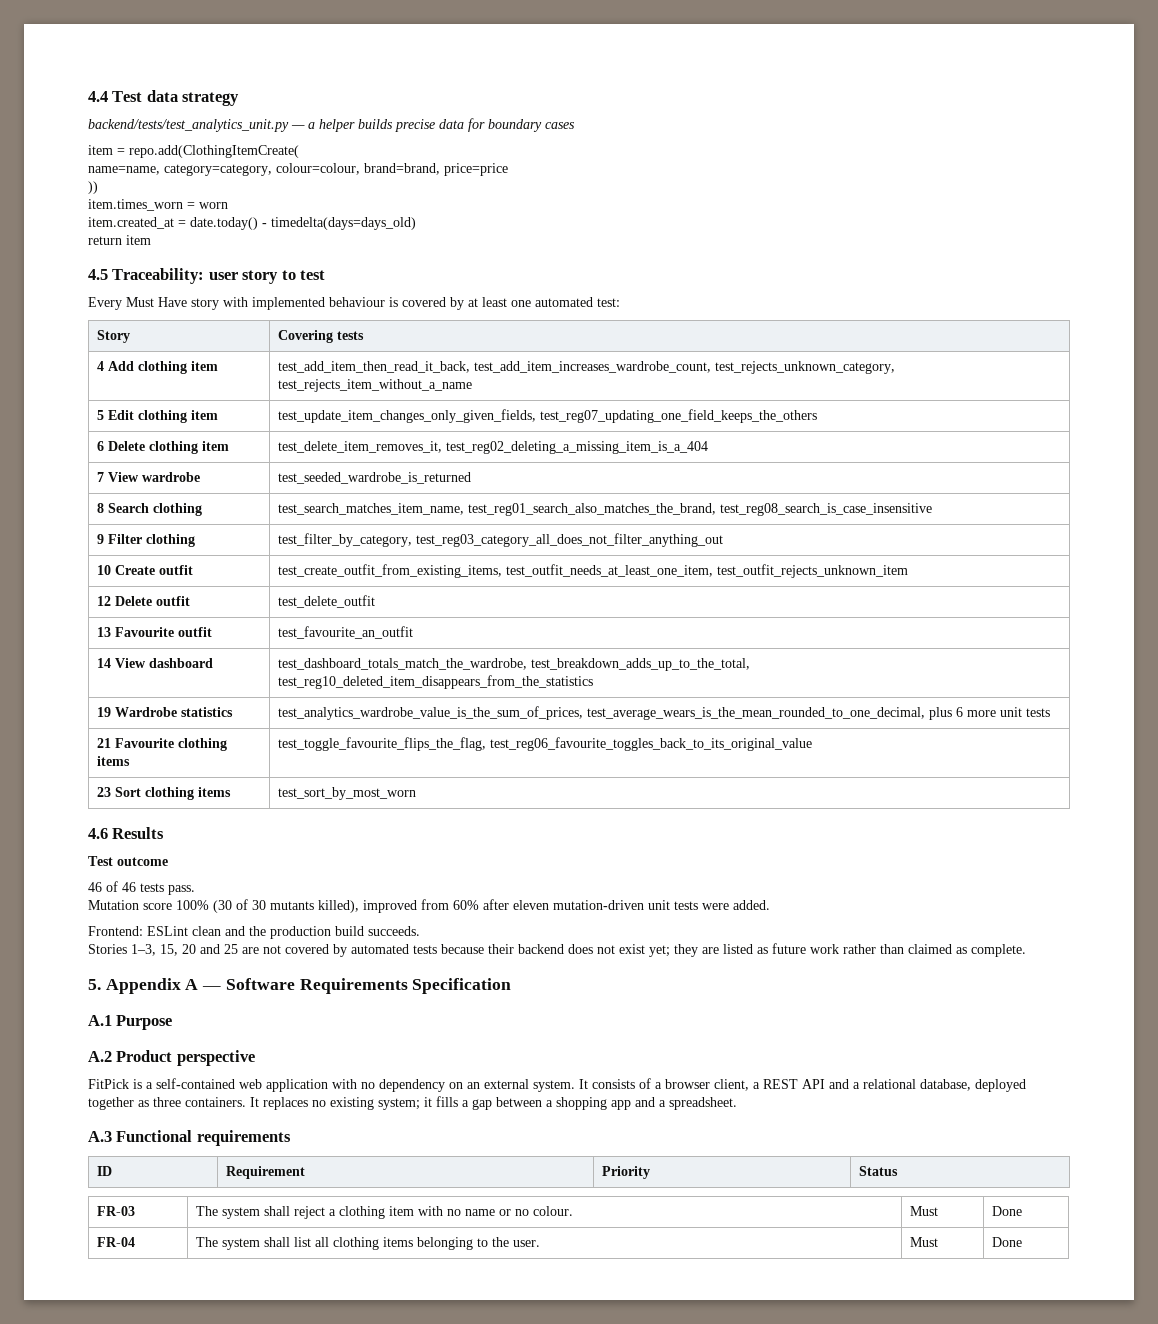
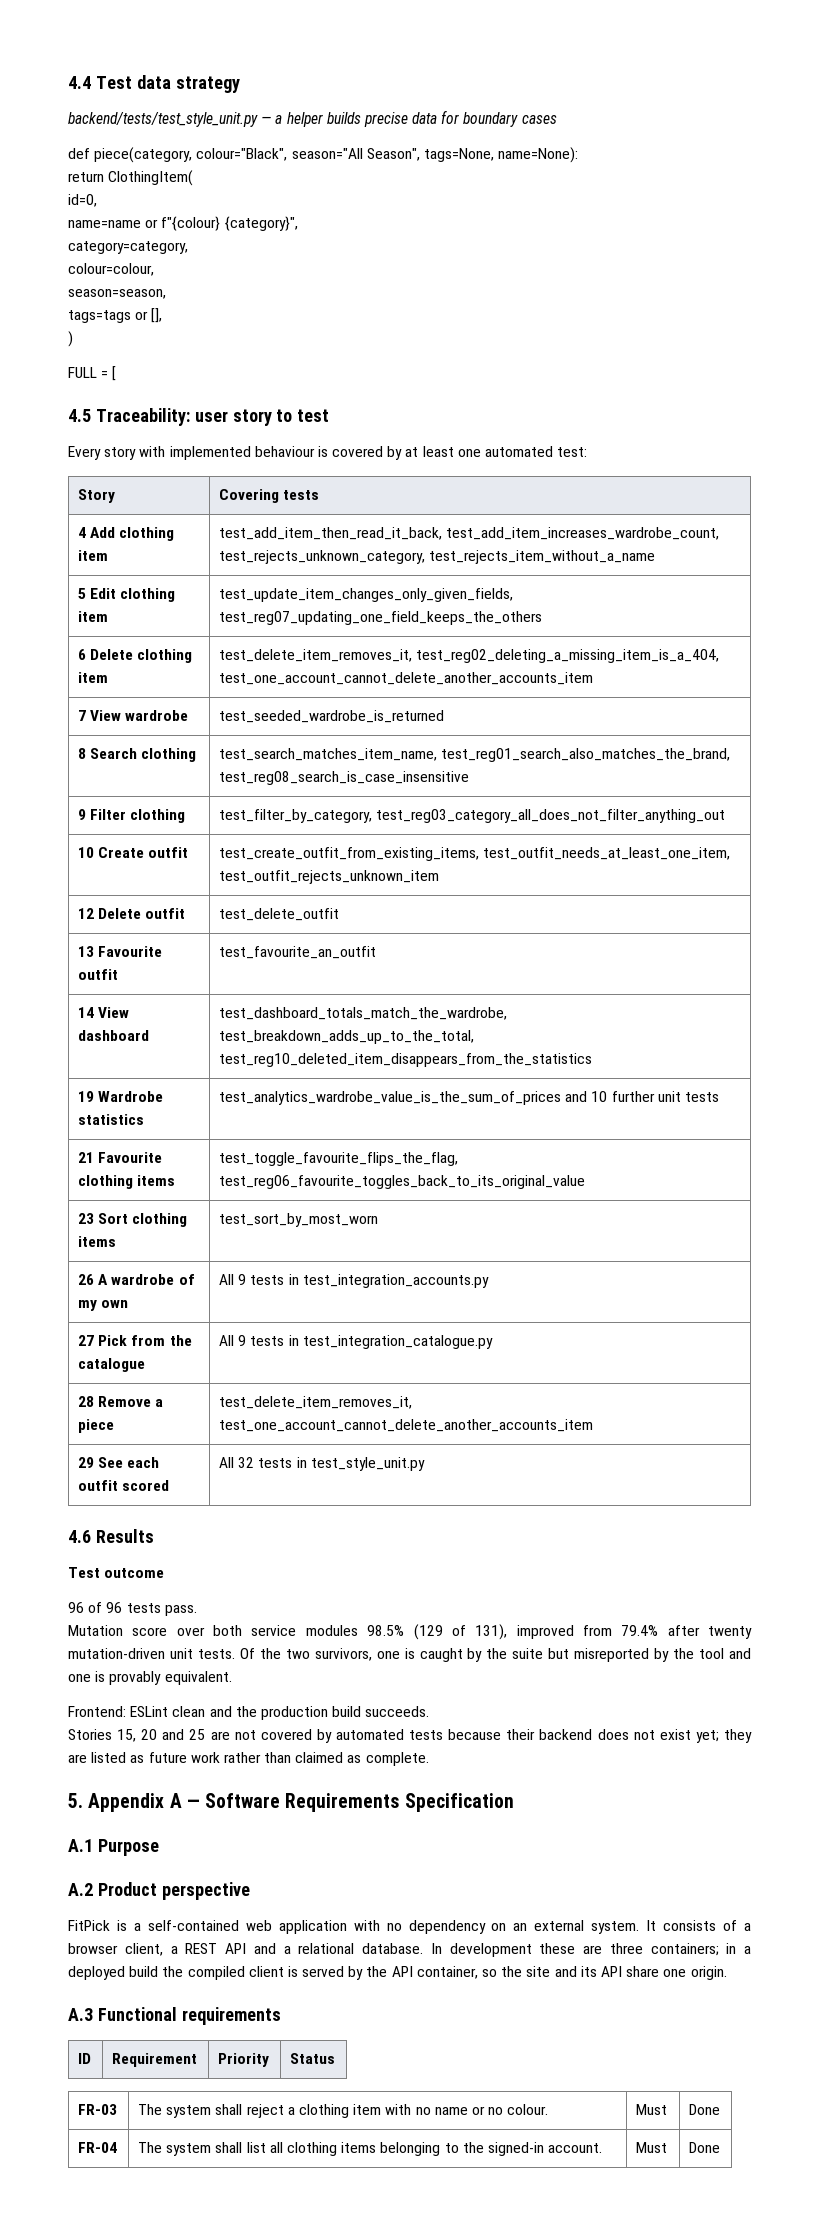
[88,119,289,132] backend/tests/test_analytics_unit.py -> [68,112,258,127] backend/tests/test_style_unit.py
[88,145,299,158] [88,163,508,176] [88,181,98,194] [88,199,228,211] [88,217,416,230] [88,235,151,245] item = repo.add(ClothingItemCreate( // name=name, category=category, colour=colour, brand=brand, price=price // )) // item.times_worn = worn // item.created_at = date.today() - timedelta(days=days_old) // return item -> [68,147,579,163] [68,170,194,186] [68,194,97,207] [68,216,298,231] [68,241,188,254] [68,263,154,276] [68,289,166,299] [68,308,163,323] [68,331,73,347] [68,366,117,381] def piece(category, colour="Black", season="All Season", tags=None, name=None): // return ClothingItem( // id=0, // name=name or f"{colour} {category}", // category=category, // colour=colour, // season=season, // tags=tags or [], // ) // FULL = [
[126,297,187,307] Must Have -> (101, 453) none
[445,441,708,454] test_reg02_deleting_a_missing_item_is_a_404 -> [416,649,720,663] [219,672,594,685] test_reg02_deleting_a_missing_item_is_a_404, test_one_account_cannot_delete_another_accounts_item
[277,706,996,720] test_analytics_wardrobe_value_is_the_sum_of_prices, test_average_wears_is_the_mean_rounded_to_one_decimal, plus 6 more -> [219,1091,655,1105] test_analytics_wardrobe_value_is_the_sum_of_prices and 10 further
(416, 793) none -> [78,1274,195,1285] [78,1300,129,1311] [219,1274,489,1288] [78,1335,192,1346] [78,1358,146,1372] [219,1335,493,1349] [78,1396,164,1407] [78,1419,115,1433] [219,1396,413,1409] [219,1419,594,1432] [78,1457,160,1468] [78,1480,170,1491] [219,1457,425,1471] // 26 A wardrobe of my own | All 9 tests in test_integration_accounts.py // 27 Pick from the catalogue | All 9 tests in test_integration_catalogue.py // 28 Remove a piece | test_delete_item_removes_it, test_one_account_cannot_delete_another_accounts_item // 29 See each outfit scored | All 32 tests in test_style_unit.py
[88,881,136,892] 46 of 46 -> [68,1602,123,1613] 96 of 96
[176,899,770,913] 100% (30 of 30 mutants killed), improved from 60% after eleven mutation-driven unit tests were added. -> [176,1624,752,1640] [68,1648,752,1662] [68,1671,232,1685] over both service modules 98.5% (129 of 131), improved from 79.4% after twenty mutation-driven unit tests. Of the two survivors, one is caught by the suite but misreported by the tool and one is provably equivalent.
[131,944,156,956] 1–3, -> (112, 1734) none
[920,1079,1026,1092] [88,1096,737,1110] database, deployed together as three containers. It replaces no existing system; it fills a gap between a shopping app and a spreadsheet. -> [362,1943,751,1957] [68,1966,727,1980] database. In development these are three containers; in a deployed build the compiled client is served by the API container, so the site and its API share one origin.
[512,1240,540,1247] user. -> [487,2142,603,2156] signed-in account.

